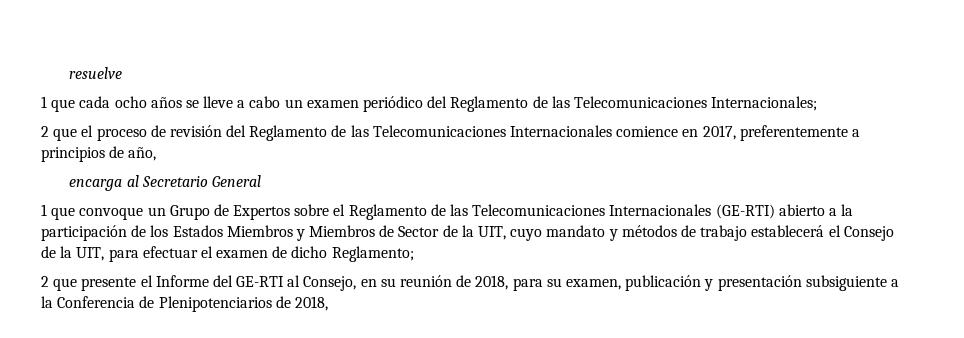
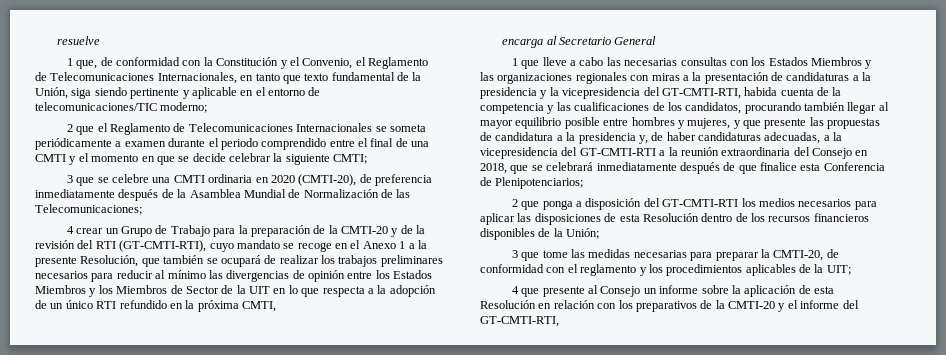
[51,96,818,112] [41,125,860,141] [41,146,157,162] que cada ocho años se lleve a cabo un examen periódico del Reglamento de las Telecomunicaciones Internacionales; // 2 que el proceso de revisión del Reglamento de las Telecomunicaciones Internacionales comience en 2017, preferentemente a principios de año, -> [76,57,428,69] [35,72,422,84] [35,87,321,99] [35,102,208,113] [66,123,426,135] [35,138,430,150] [35,153,368,165] [66,174,432,186] [35,189,411,201] [35,204,142,215] [66,225,426,237] [35,240,427,252] [35,255,443,267] [35,270,433,282] [35,285,436,297] [35,300,276,312] que, de conformidad con la Constitución y el Convenio, el Reglamento de Telecomunicaciones Internacionales, en tanto que texto fundamental de la Unión, siga siendo pertinente y aplicable en el entorno de telecomunicaciones/TIC moderno; // 2 que el Reglamento de Telecomunicaciones Internacionales se someta periódicamente a examen durante el periodo comprendido entre el final de una CMTI y el momento en que se decide celebrar la siguiente CMTI; // 3 que se celebre una CMTI ordinaria en 2020 (CMTI-20), de preferencia inmediatamente después de la Asamblea Mundial de Normalización de las Telecomunicaciones; // 4 crear un Grupo de Trabajo para la preparación de la CMTI-20 y de la revisión del RTI (GT-CMTI-RTI), cuyo mandato se recoge en el Anexo 1 a la presente Resolución, que también se ocupará de realizar los trabajos preliminares necesarios para reducir al mínimo las divergencias de opinión entre los Estados Miembros y los Miembros de Sector de la UIT en lo que respecta a la adopción de un único RTI refundido en la próxima CMTI,
[79,204,854,220] [41,225,894,241] [41,246,414,262] [41,275,899,291] [41,296,328,312] convoque un Grupo de Expertos sobre el Reglamento de las Telecomunicaciones Internacionales (GE-RTI) abierto a la participación de los Estados Miembros y Miembros de Sector de la UIT, cuyo mandato y métodos de trabajo establecerá el Consejo de la UIT, para efectuar el examen de dicho Reglamento; // 2 que presente el Informe del GE-RTI al Consejo, en su reunión de 2018, para su examen, publicación y presentación subsiguiente a la Conferencia de Plenipotenciarios de 2018, -> [542,57,873,69] [480,72,872,84] [480,87,842,99] [480,102,889,114] [480,117,881,129] [480,132,843,144] [480,147,869,159] [480,162,885,174] [480,177,584,189] [511,198,877,210] [480,213,869,225] [480,228,600,240] [511,249,839,261] [480,264,851,276] [511,285,834,297] [480,300,859,312] [480,316,559,327] lleve a cabo las necesarias consultas con los Estados Miembros y las organizaciones regionales con miras a la presentación de candidaturas a la presidencia y la vicepresidencia del GT-CMTI-RTI, habida cuenta de la competencia y las cualificaciones de los candidatos, procurando también llegar al mayor equilibrio posible entre hombres y mujeres, y que presente las propuestas de candidatura a la presidencia y, de haber candidaturas adecuadas, a la vicepresidencia del GT-CMTI-RTI a la reunión extraordinaria del Consejo en 2018, que se celebrará inmediatamente después de que finalice esta Conferencia de Plenipotenciarios; // 2 que ponga a disposición del GT-CMTI-RTI los medios necesarios para aplicar las disposiciones de esta Resolución dentro de los recursos financieros disponibles de la Unión; // 3 que tome las medidas necesarias para preparar la CMTI-20, de conformidad con el reglamento y los procedimientos aplicables de la UIT; // 4 que presente al Consejo un informe sobre la aplicación de esta Resolución en relación con los preparativos de la CMTI-20 y el informe del GT-CMTI-RTI,

